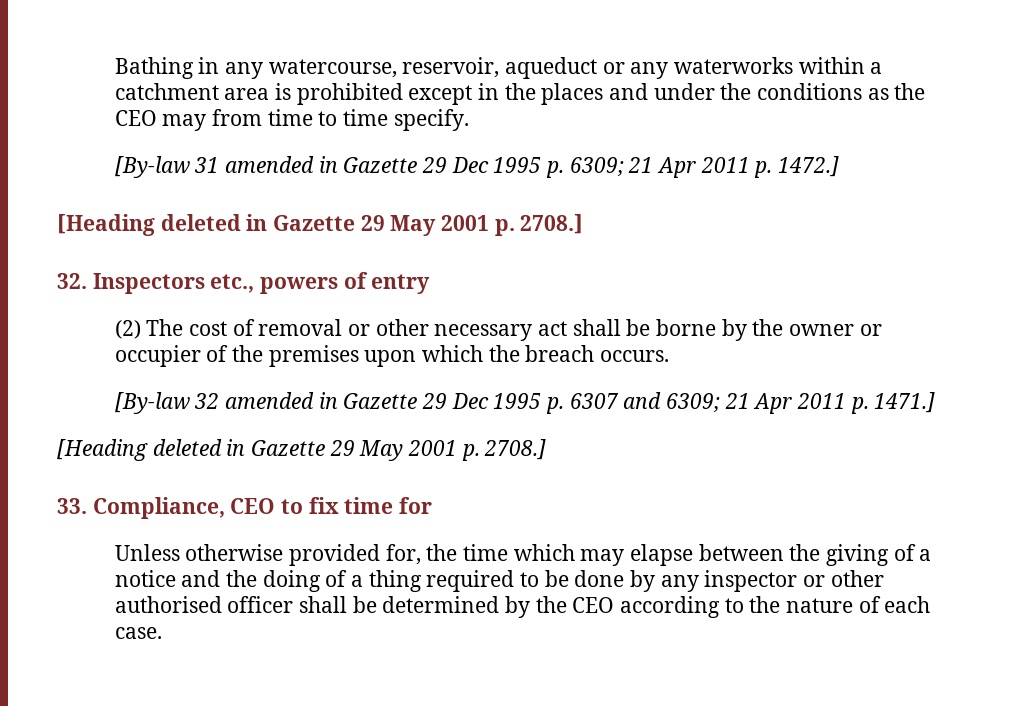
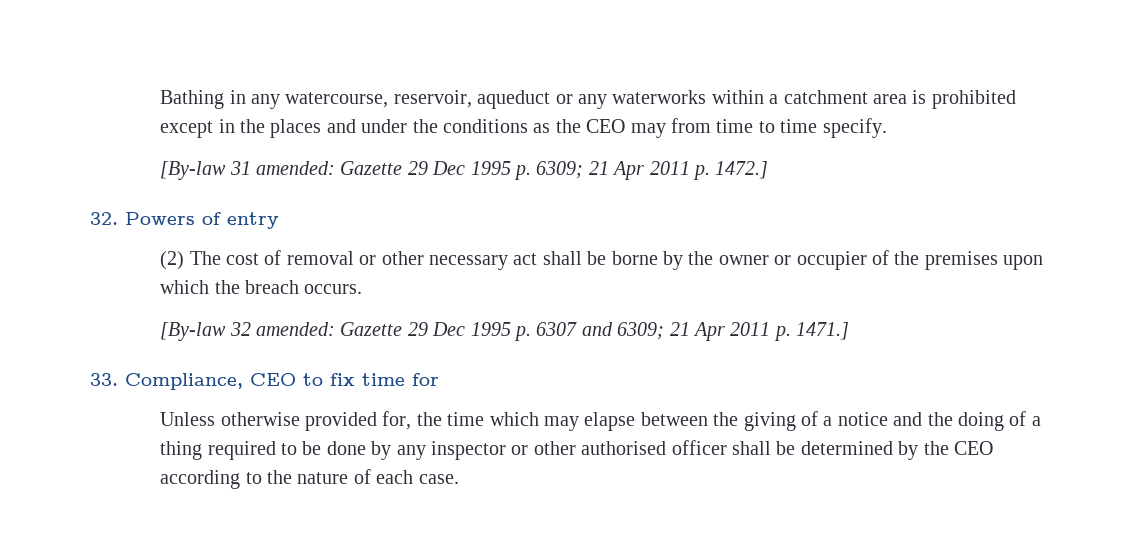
[225,156,338,173] amended in -> [255,161,335,175] amended:
[57,214,584,236] [57,273,339,294] [Heading deleted in Gazette 29 May 2001 p. 2708.] // 32. Inspectors etc., powers -> [90,212,195,225] 32. Powers
[225,392,338,409] amended in -> [255,322,335,336] amended:
[57,439,547,461] // [Heading deleted in Gazette 29 May 2001 p. 2708.] -> (850, 331) none

